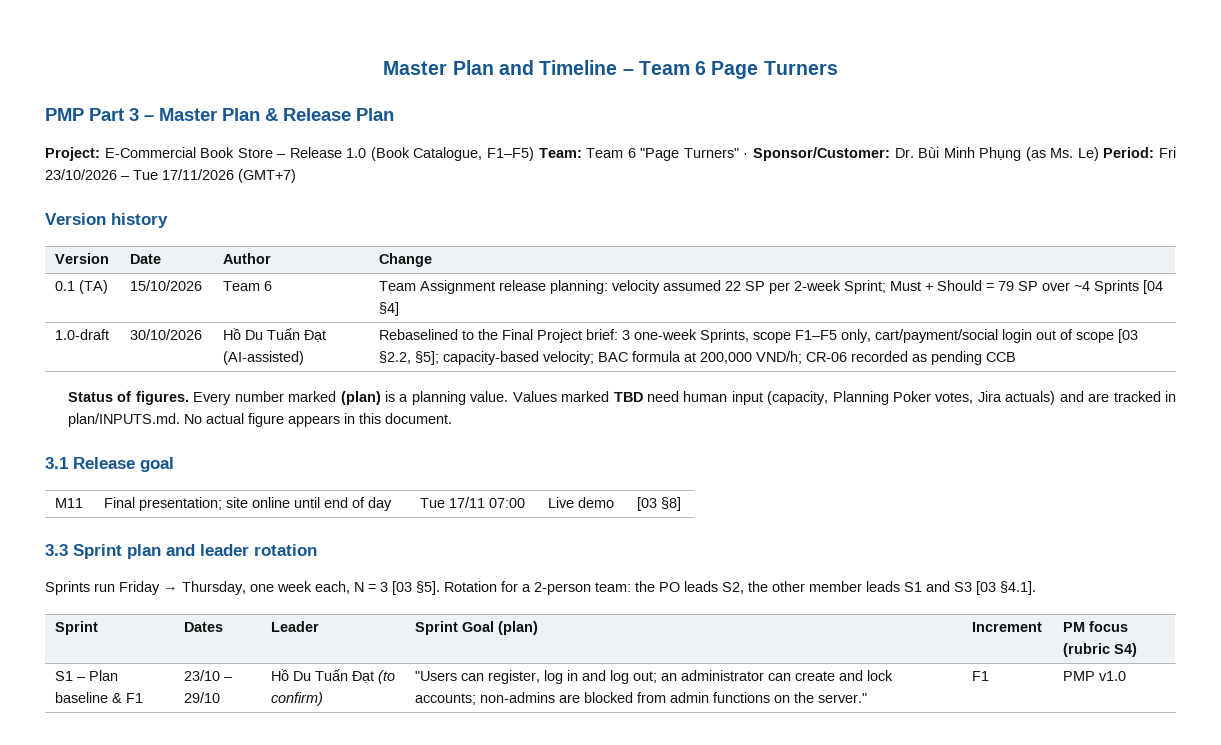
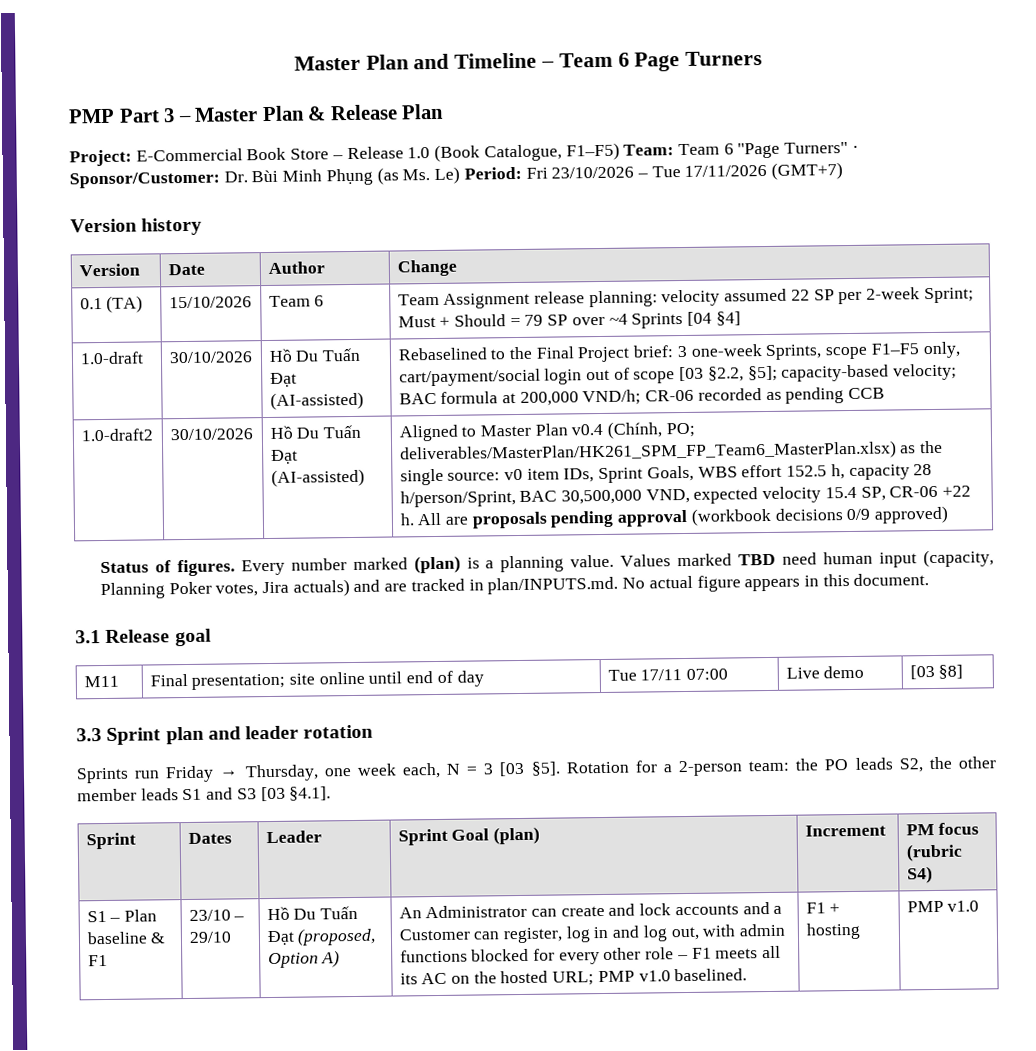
(1017, 357) none -> [80,428,153,442] [169,428,253,441] [269,424,362,439] [270,449,298,464] [270,468,365,487] [398,421,695,442] [399,440,944,464] [399,464,933,486] [399,485,972,508] [399,505,949,529] // 1.0-draft2 | 30/10/2026 | Hồ Du Tuấn Đạt (AI-assisted) | Aligned to Master Plan v0.4 (Chính, PO; deliverables/MasterPlan/HK261_SPM_FP_Team6_MasterPlan.xlsx) as the single source: v0 item IDs, Sprint Goals, WBS effort 152.5 h, capacity 28 h/person/Sprint, BAC 30,500,000 VND, expected velocity 15.4 SP, CR-06 +22 h. All are proposals pending approval (workbook decisions 0/9 approved)
[378,670,396,684] [271,692,324,706] [415,671,458,681] (to confirm) | "Users -> [297,927,377,946] [267,950,341,969] [398,901,783,919] [398,928,470,941] (proposed, Option A) | An Administrator can create and lock accounts and a Customer
[633,670,894,683] [415,692,868,705] [972,671,990,681] out; an administrator can create and lock accounts; non-admins are blocked from admin functions on the server." | F1 -> [670,923,786,941] [399,945,782,965] [399,968,748,986] [805,902,841,914] [805,922,861,940] out, with admin functions blocked for every other role – F1 meets all its AC on the hosted URL; PMP v1.0 baselined. | F1 + hosting

